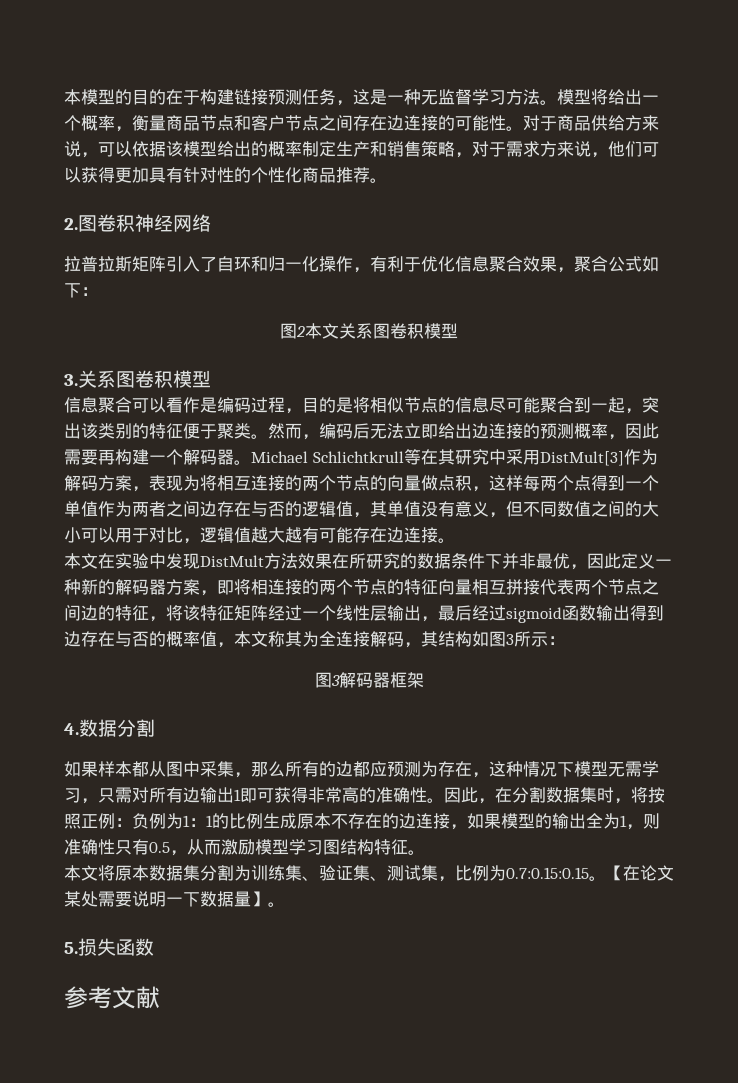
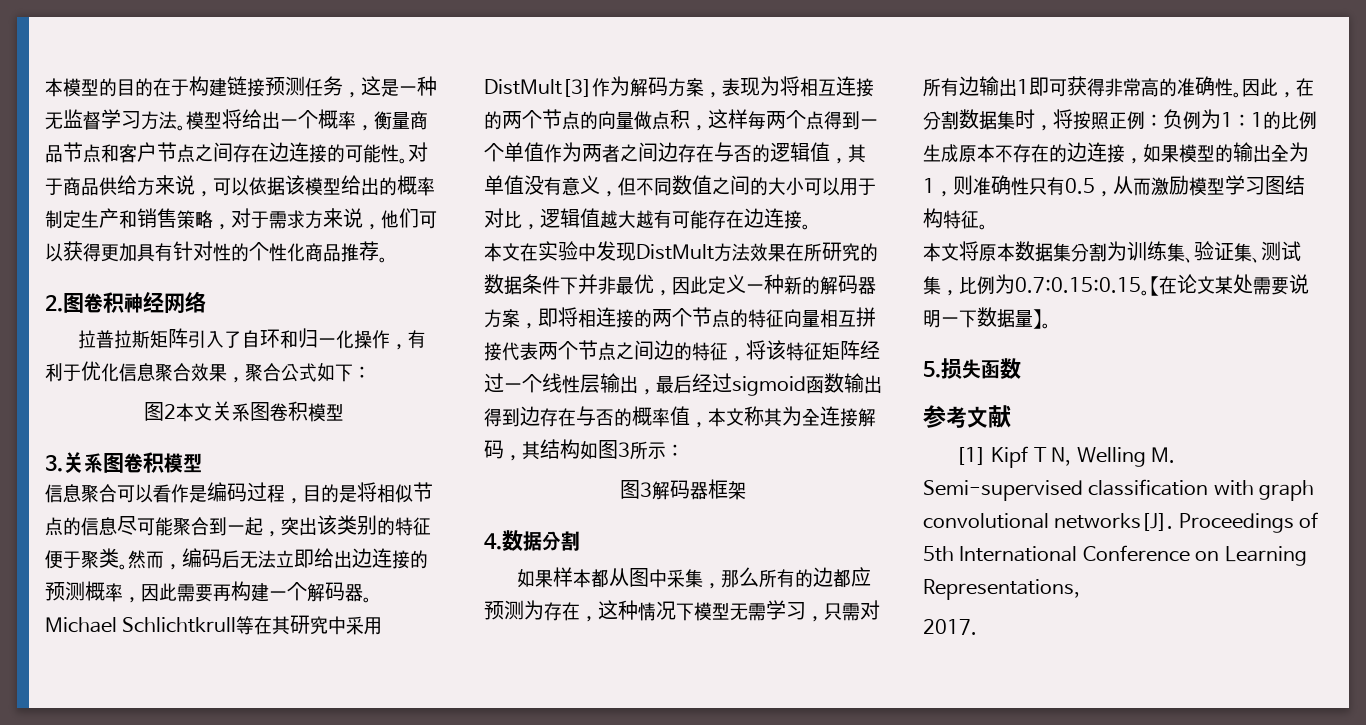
(160, 997) none -> [955,446,1175,468] [923,479,1315,501] [923,512,1319,533] [923,545,1307,566] [923,579,1080,600] [923,619,977,635] // [1] Kipf T N, Welling M. Semi-supervised classification with graph convolutional networks[J]. Proceedings of 5th International Conference on Learning Representations, // 2017.

